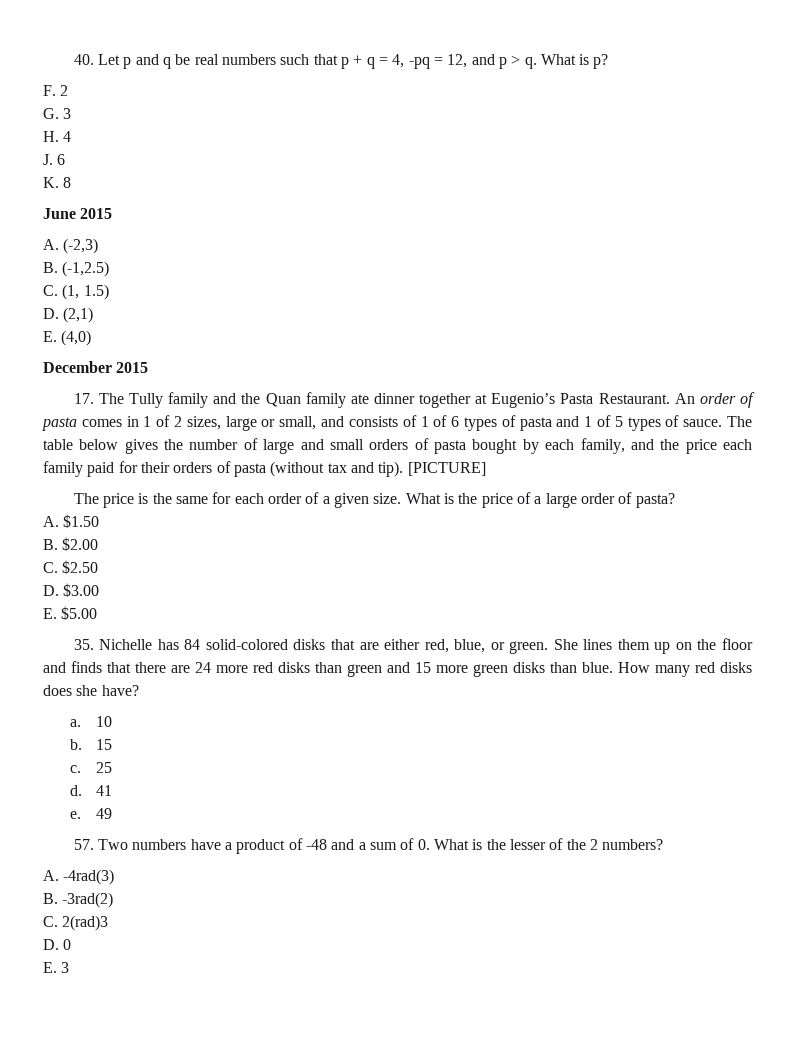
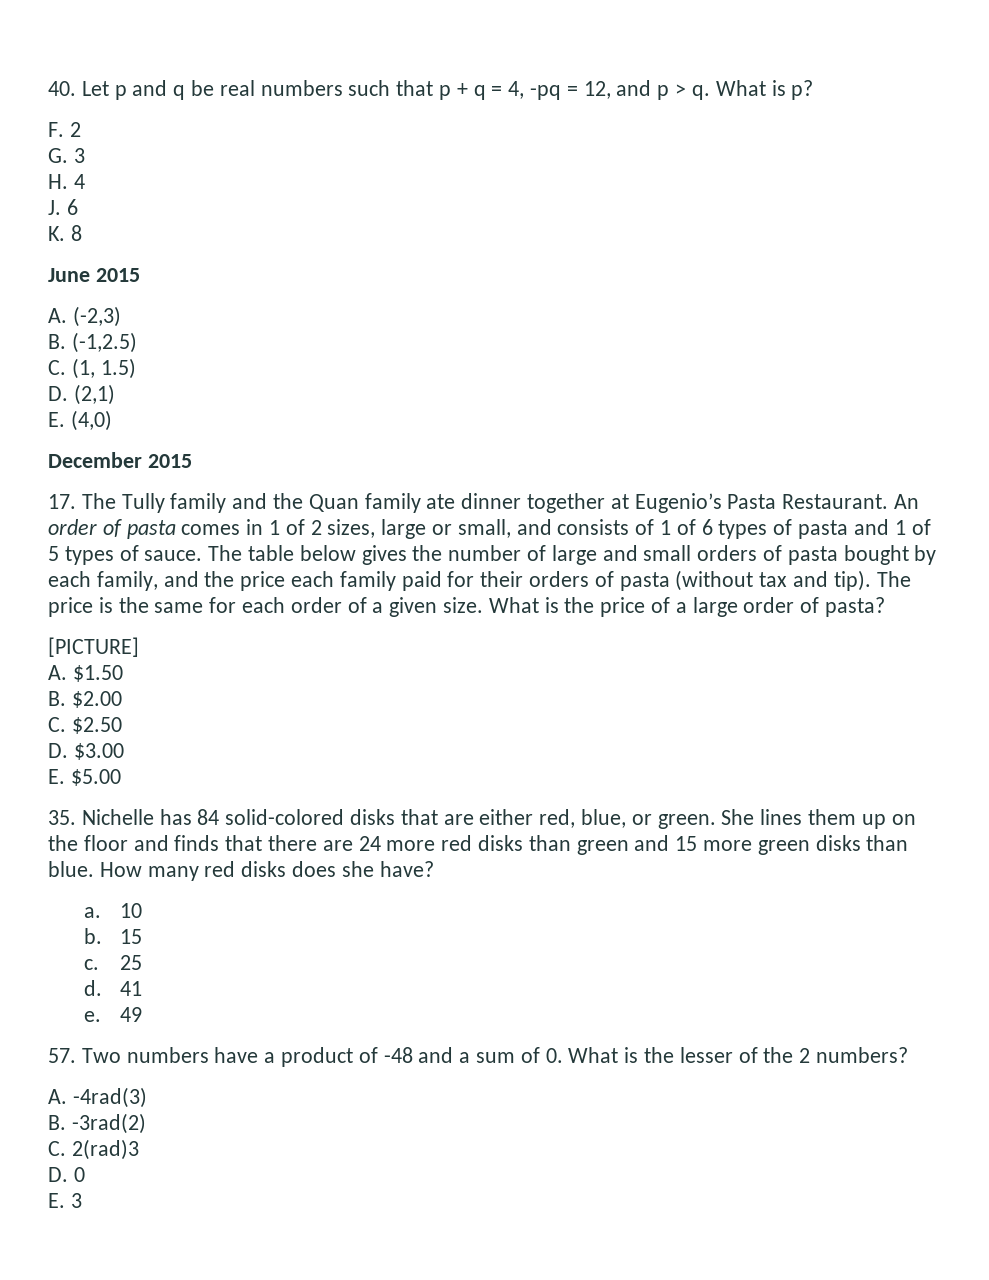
[407,462,486,476] [PICTURE] // -> (871, 580) none
(675, 500) none -> [48,637,139,657] // [PICTURE]

